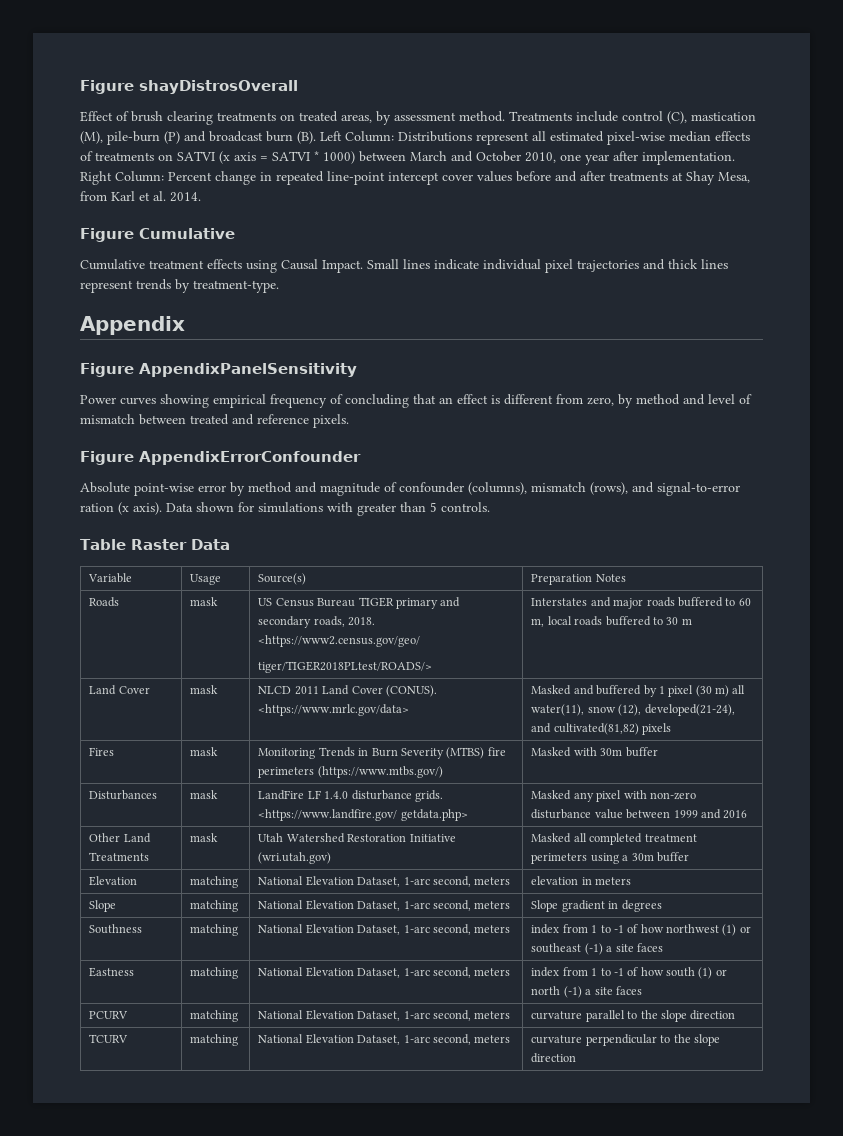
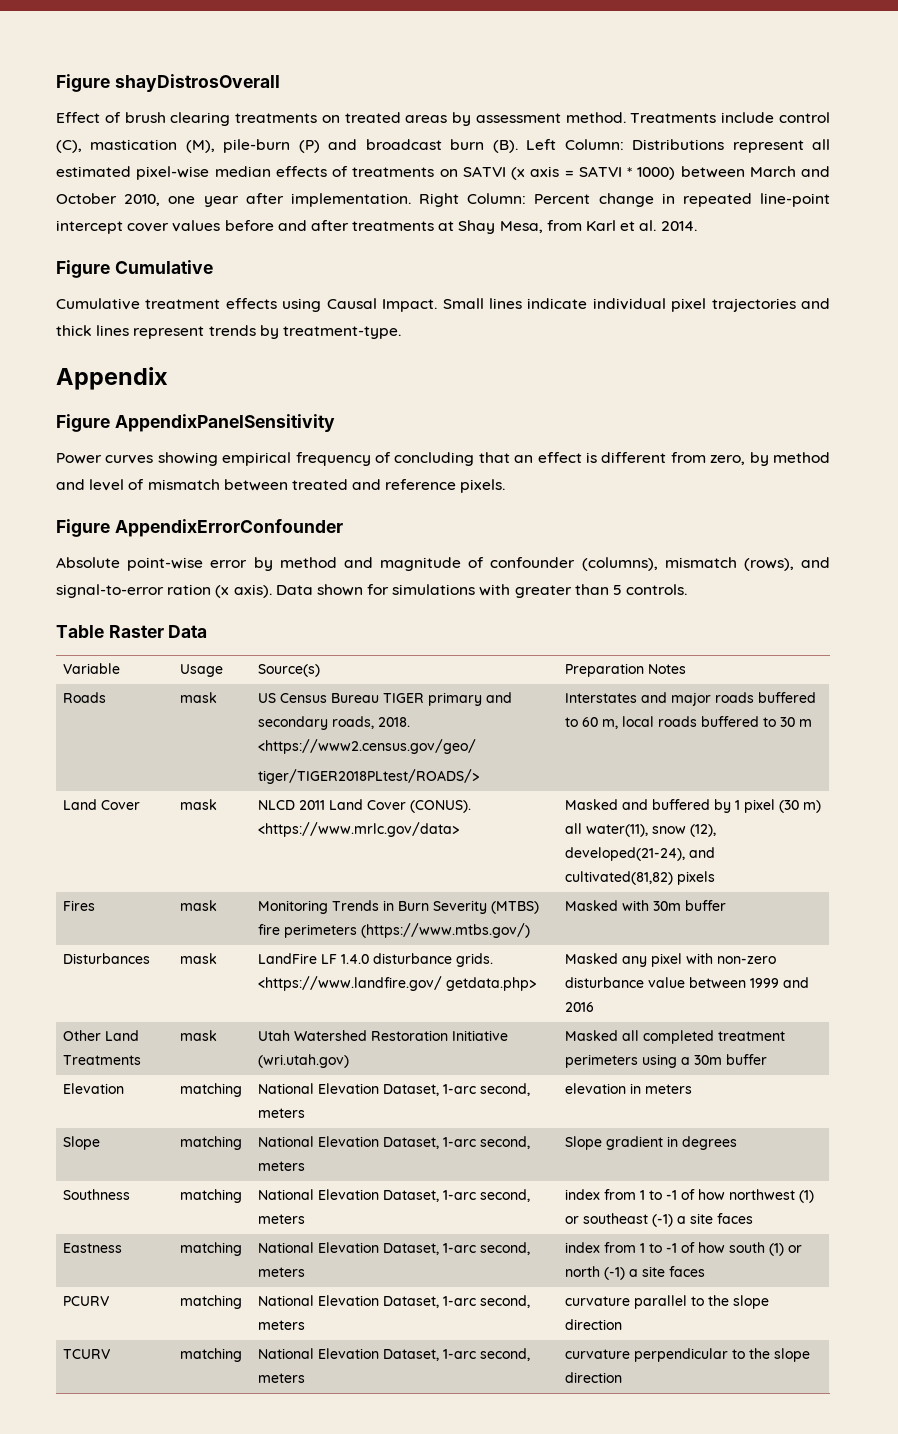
[341,114,372,123] areas, -> [405,115,448,123] areas

